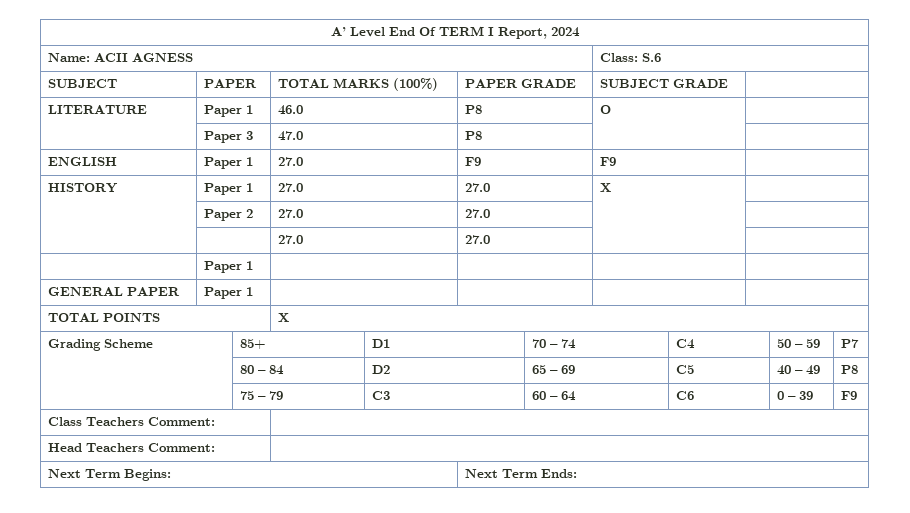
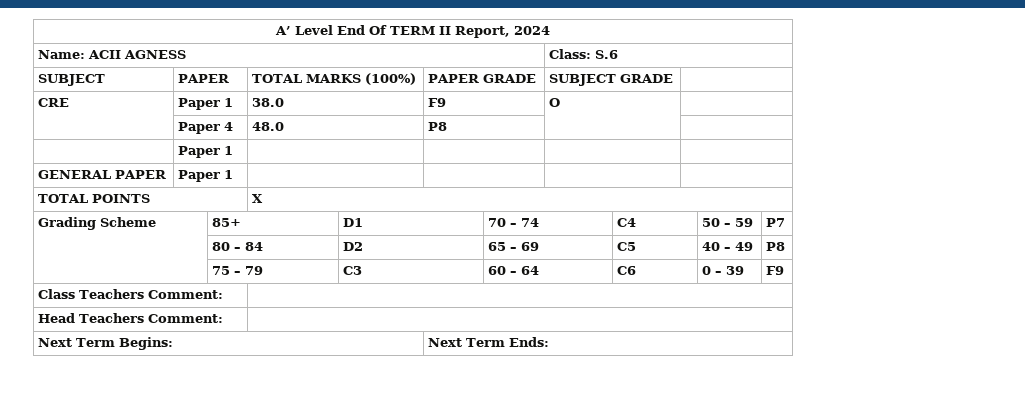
[487,27,494,36] I -> [438,26,451,35] II
[47,105,147,114] [203,105,253,117] [277,105,303,115] [464,105,482,114] LITERATURE | Paper 1 | 46.0 | P8 -> [38,98,70,107] [178,98,234,110] [252,98,285,107] [428,98,447,107] CRE | Paper 1 | 38.0 | F9
[245,131,253,140] [277,131,303,141] 3 | 47.0 -> [224,122,234,131] [252,122,285,131] 4 | 48.0
[47,157,117,166] [203,157,253,169] [277,157,303,166] [464,157,481,166] [599,157,616,166] [47,183,118,193] [203,183,253,195] [277,183,303,192] [464,183,490,192] [599,183,611,192] [203,209,253,221] [277,209,303,218] [464,209,490,218] [277,235,303,244] [464,235,490,244] // ENGLISH | Paper 1 | 27.0 | F9 | F9 | // HISTORY | Paper 1 | 27.0 | 27.0 | X | // | Paper 2 | 27.0 | 27.0 | | // | | 27.0 | 27.0 | | -> (448, 126) none

